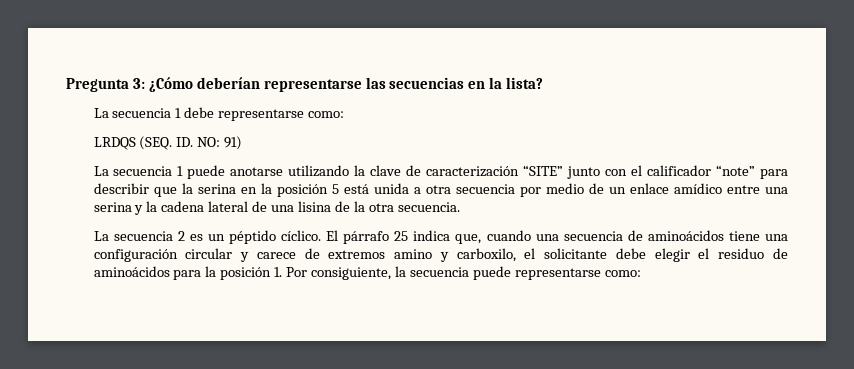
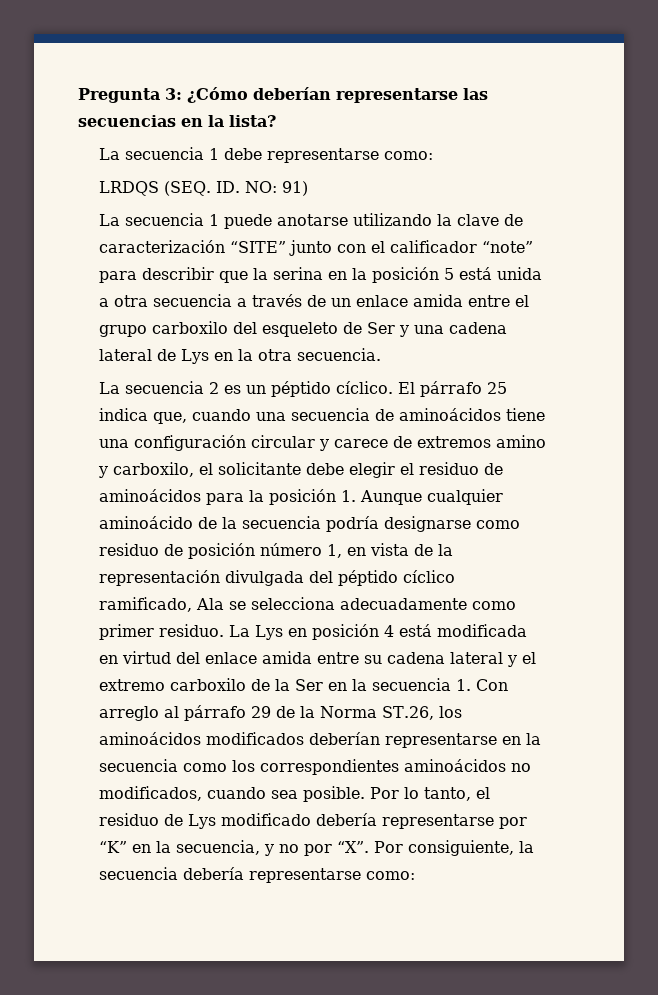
[519,183,584,197] por medio -> [237,294,303,307] a través
[673,183,789,194] [93,201,350,215] amídico entre una serina y la cadena lateral de una lisina de -> [413,294,530,307] [99,321,508,337] [99,349,234,364] amida entre el grupo carboxilo del esqueleto de Ser y una cadena lateral de Lys en
(283, 272) none -> [360,489,504,505] [99,516,521,532] [99,543,454,559] [99,570,456,586] [99,597,517,612] [99,624,528,640] [99,651,537,667] [99,678,509,691] [99,705,463,721] [99,732,542,748] [99,759,532,775] [99,786,491,802] [99,813,528,829] [99,840,370,856] Aunque cualquier aminoácido de la secuencia podría designarse como residuo de posición número 1, en vista de la representación divulgada del péptido cíclico ramificado, Ala se selecciona adecuadamente como primer residuo. La Lys en posición 4 está modificada en virtud del enlace amida entre su cadena lateral y el extremo carboxilo de la Ser en la secuencia 1. Con arreglo al párrafo 29 de la Norma ST.26, los aminoácidos modificados deberían representarse en la secuencia como los correspondientes aminoácidos no modificados, cuando sea posible. Por lo tanto, el residuo de Lys modificado debería representarse por “K” en la secuencia, y no por “X”.
[472,266,511,280] puede -> [183,867,245,880] debería

